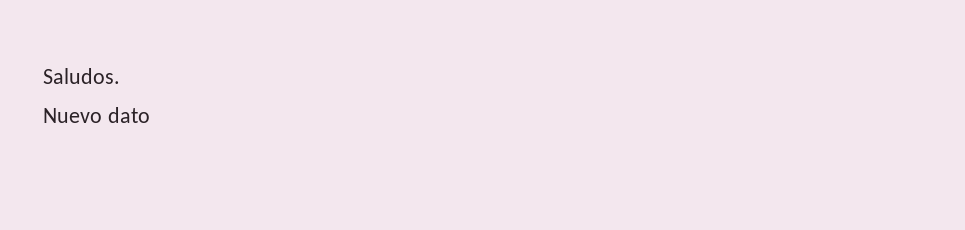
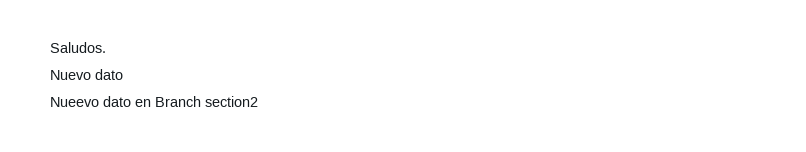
(150, 115) none -> [50,96,258,107] // Nueevo dato en Branch section2

